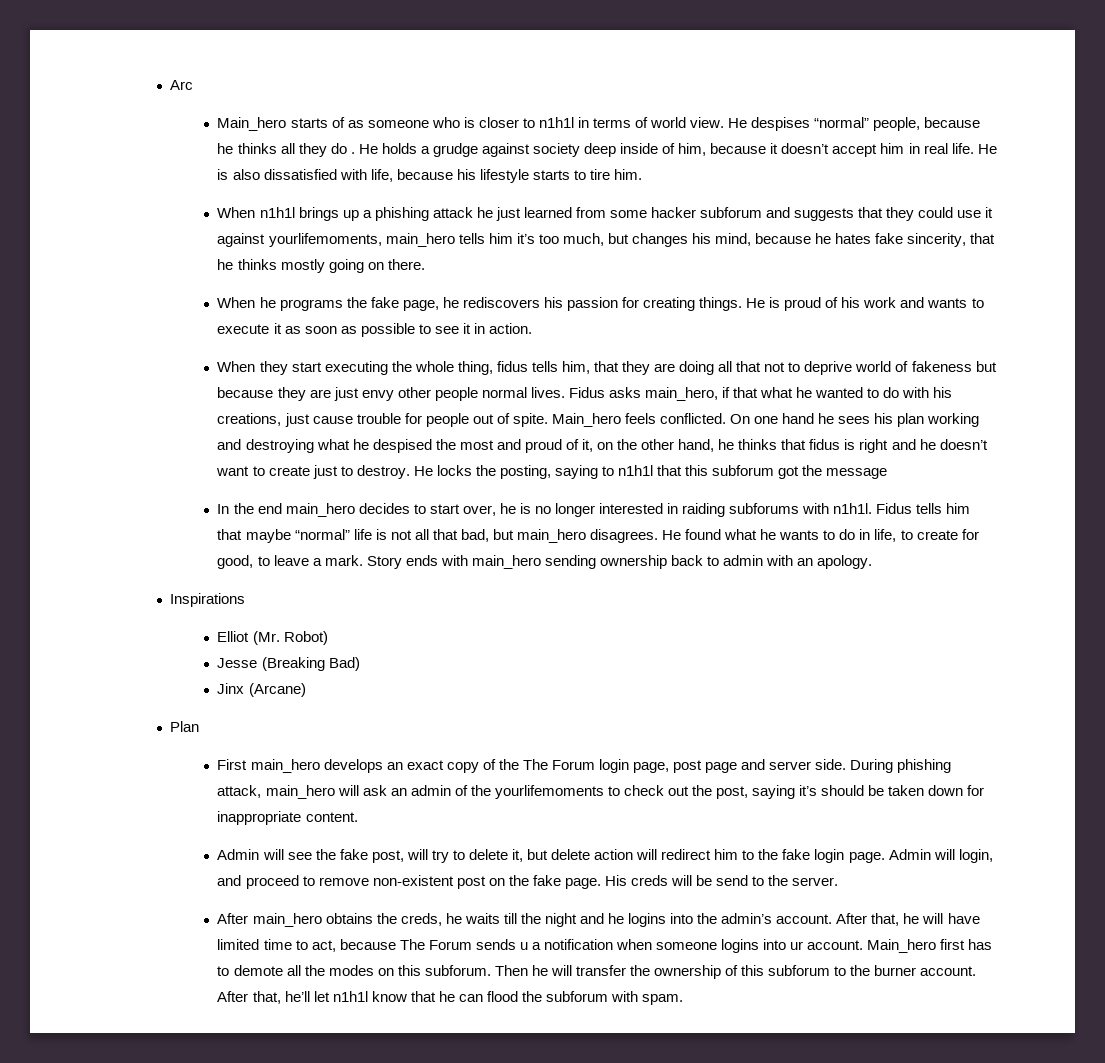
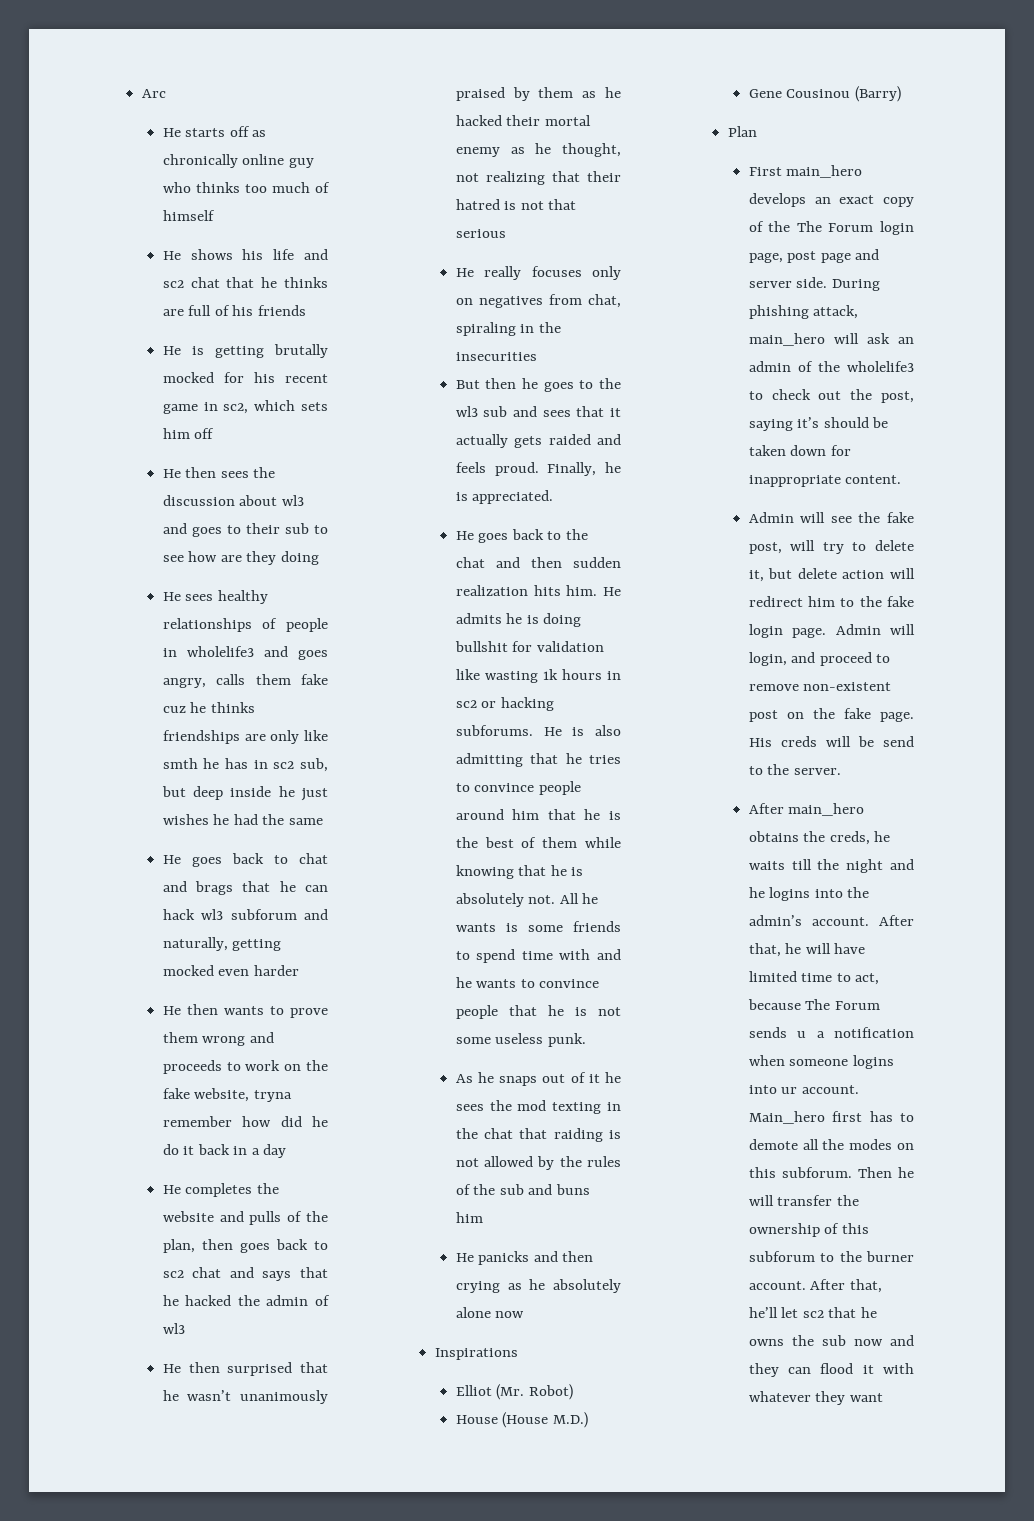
[217,117,981,131] [217,143,997,157] [217,169,643,183] [217,207,994,221] [217,233,996,247] [217,259,425,273] [217,297,984,311] [217,323,532,337] [217,361,997,375] [217,387,953,401] [217,413,980,427] [217,439,988,453] [216,465,888,479] [217,503,971,517] [217,529,979,543] [217,555,873,569] [170,593,246,607] [217,631,328,645] [217,657,360,671] [217,683,306,697] Main_hero starts of as someone who is closer to n1h1l in terms of world view. He despises “normal” people, because he thinks all they do . He holds a grudge against society deep inside of him, because it doesn’t accept him in real life. He is also dissatisfied with life, because his lifestyle starts to tire him. // When n1h1l brings up a phishing attack he just learned from some hacker subforum and suggests that they could use it against yourlifemoments, main_hero tells him it’s too much, but changes his mind, because he hates fake sincerity, that he thinks mostly going on there. // When he programs the fake page, he rediscovers his passion for creating things. He is proud of his work and wants to execute it as soon as possible to see it in action. // When they start executing the whole thing, fidus tells him, that they are doing all that not to deprive world of fakeness but because they are just envy other people normal lives. Fidus asks main_hero, if that what he wanted to do with his creations, just cause trouble for people out of spite. Main_hero feels conflicted. On one hand he sees his plan working and destroying what he despised the most and proud of it, on the other hand, he thinks that fidus is right and he doesn’t want to create just to destroy. He locks the posting, saying to n1h1l that this subforum got the message // In the end main_hero decides to start over, he is no longer interested in raiding subforums with n1h1l. Fidus tells him that maybe “normal” life is not all that bad, but main_hero disagrees. He found what he wants to do in life, to create for good, to leave a mark. Story ends with main_hero sending ownership back to admin with an apology. // Inspirations // Elliot (Mr. Robot) // Jesse (Breaking Bad) // Jinx (Arcane) -> [162,126,267,137] [162,154,314,168] [162,182,330,193] [162,210,215,221] [162,249,328,260] [162,277,328,288] [162,305,306,316] [162,344,328,358] [162,372,328,383] [162,400,328,414] [162,428,215,439] [162,467,276,478] [162,495,304,506] [162,523,329,537] [162,551,319,565] [162,590,268,604] [162,618,328,632] [162,646,328,660] [162,674,328,688] [162,702,255,713] [162,730,328,744] [162,758,328,772] [161,786,328,801] [162,814,323,825] [162,853,328,867] [162,881,328,895] [162,909,328,920] [162,937,282,951] [162,965,299,976] [162,1004,328,1018] [162,1032,274,1046] [162,1060,328,1074] [162,1088,292,1102] [162,1116,328,1127] [162,1144,287,1158] [162,1183,279,1197] [162,1211,328,1225] [162,1239,328,1253] [162,1267,328,1281] [162,1295,330,1306] [162,1323,185,1334] [162,1362,328,1376] [162,1390,328,1404] [455,87,621,101] [455,115,591,126] [455,143,621,157] [455,171,621,185] [455,199,577,210] [455,229,506,238] [455,266,621,280] [455,294,621,308] [455,322,561,336] [455,352,537,361] [455,378,621,392] [455,406,621,417] [455,434,621,448] [455,462,621,476] [455,490,554,504] [455,529,588,543] [455,557,621,568] [455,585,621,596] [455,613,582,627] [454,641,604,652] [455,669,621,683] [455,697,554,711] [455,725,621,736] [455,753,621,767] [455,781,581,795] [455,809,621,820] [455,837,621,848] [455,865,584,879] [455,893,599,907] [455,921,621,932] [455,949,621,963] [455,977,600,988] [455,1005,621,1019] [455,1033,586,1047] [455,1072,621,1086] [455,1100,621,1114] [455,1128,621,1142] [455,1156,621,1170] [455,1184,590,1195] [455,1212,483,1223] [455,1251,594,1265] [455,1279,621,1293] [455,1307,525,1318] [434,1348,518,1360] [455,1384,573,1400] [455,1412,588,1428] [748,86,901,102] He starts off as chronically online guy who thinks too much of himself // He shows his life and sc2 chat that he thinks are full of his friends // He is getting brutally mocked for his recent game in sc2, which sets him off // He then sees the discussion about wl3 and goes to their sub to see how are they doing // He sees healthy relationships of people in wholelife3 and goes angry, calls them fake cuz he thinks friendships are only like smth he has in sc2 sub, but deep inside he just wishes he had the same // He goes back to chat and brags that he can hack wl3 subforum and naturally, getting mocked even harder // He then wants to prove them wrong and proceeds to work on the fake website, tryna remember how did he do it back in a day // He completes the website and pulls of the plan, then goes back to sc2 chat and says that he hacked the admin of wl3 // He then surprised that he wasn’t unanimously praised by them as he hacked their mortal enemy as he thought, not realizing that their hatred is not that serious // He really focuses only on negatives from chat, spiraling in the insecurities // But then he goes to the wl3 sub and sees that it actually gets raided and feels proud. Finally, he is appreciated. // He goes back to the chat and then sudden realization hits him. He admits he is doing bullshit for validation like wasting 1k hours in sc2 or hacking subforums. He is also admitting that he tries to convince people around him that he is the best of them while knowing that he is absolutely not. All he wants is some friends to spend time with and he wants to convince people that he is not some useless punk. // As he snaps out of it he sees the mod texting in the chat that raiding is not allowed by the rules of the sub and buns him // He panicks and then crying as he absolutely alone now // Inspirations // Elliot (Mr. Robot) // House (House M.D.) // Gene Cousinou (Barry)
[494,785,604,799] yourlifemoments -> [847,361,914,372] wholelife3
[332,991,684,1005] n1h1l know that he can flood the subforum with spam. -> [802,1307,877,1318] [748,1335,914,1346] [748,1363,914,1377] [748,1391,883,1405] sc2 that he owns the sub now and they can flood it with whatever they want

